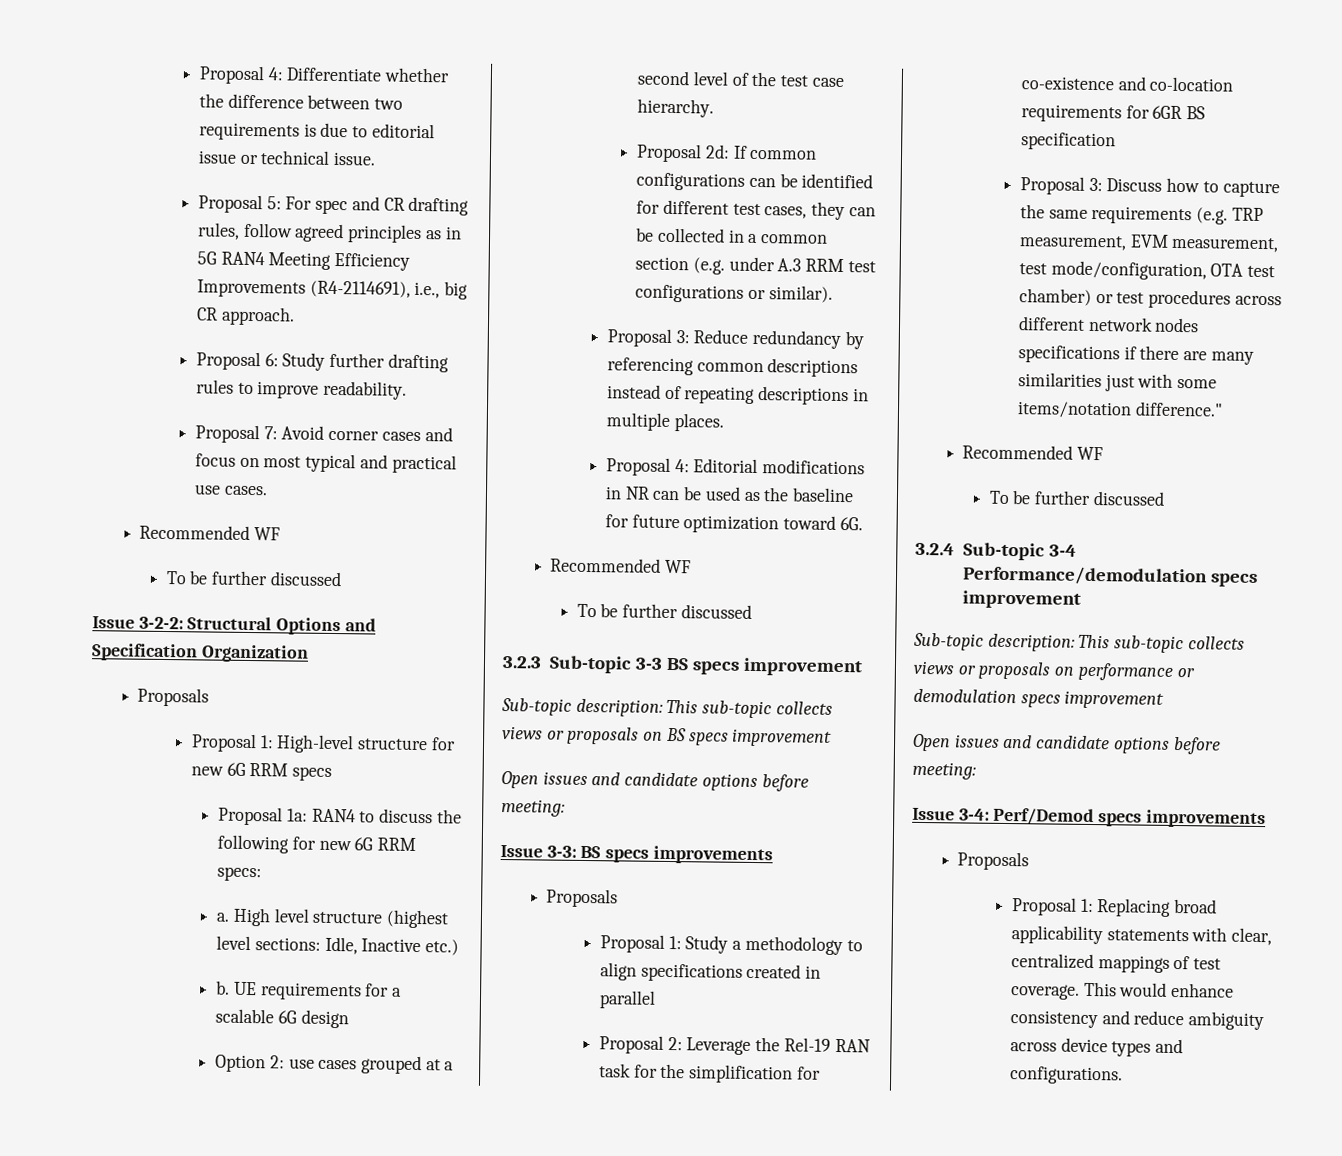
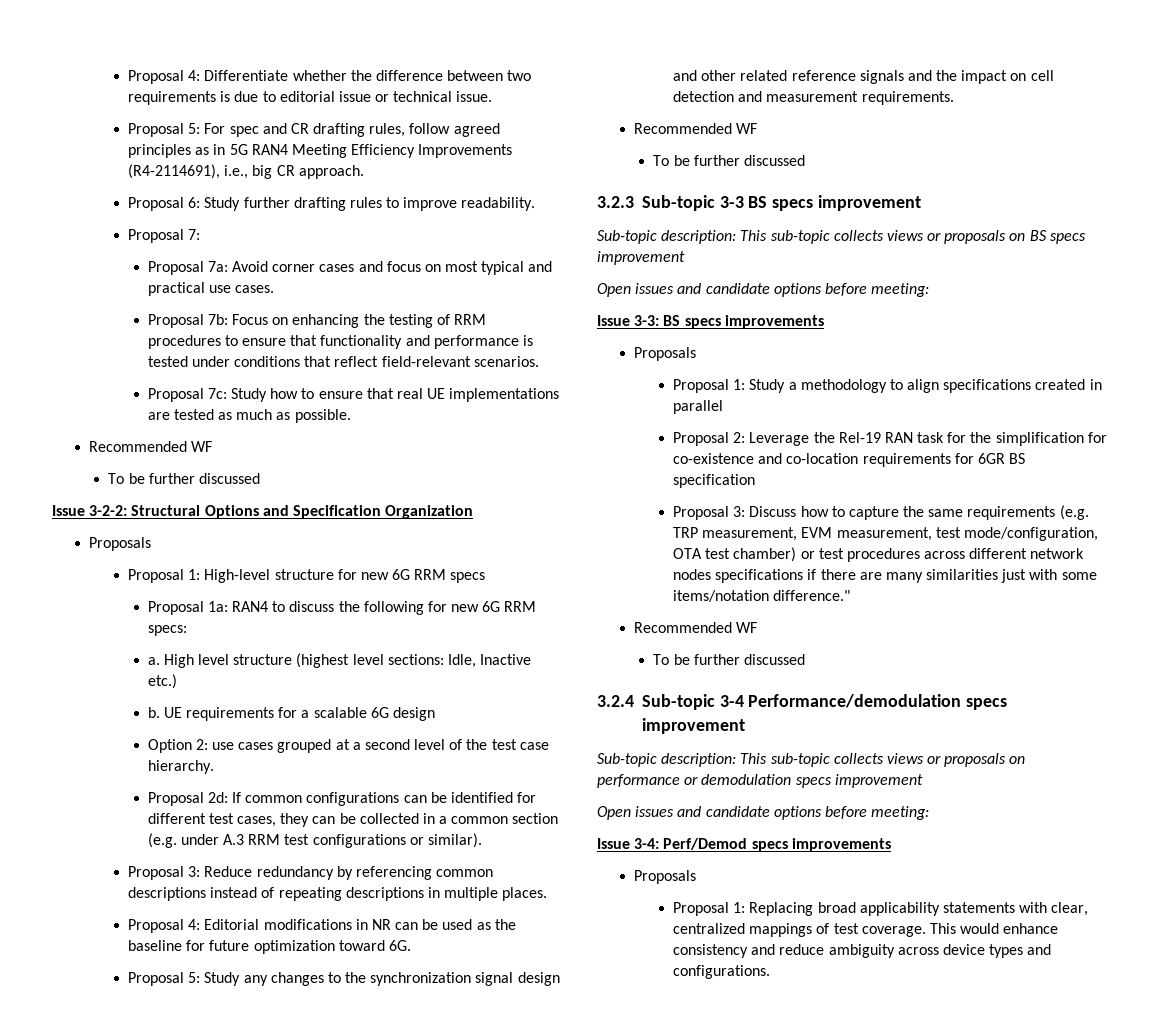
(278, 433) none -> [147,261,228,275] // Proposal 7a:
(268, 490) none -> [147,314,487,328] [147,335,533,349] [147,356,539,367] [147,388,560,402] [147,409,351,423] // Proposal 7b: Focus on enhancing the testing of RRM procedures to ensure that functionality and performance is tested under conditions that reflect field-relevant scenarios. // Proposal 7c: Study how to ensure that real UE implementations are tested as much as possible.
(863, 523) none -> [127,972,560,986] [672,70,1054,84] [672,91,954,105] // Proposal 5: Study any changes to the synchronization signal design and other related reference signals and the impact on cell detection and measurement requirements.

